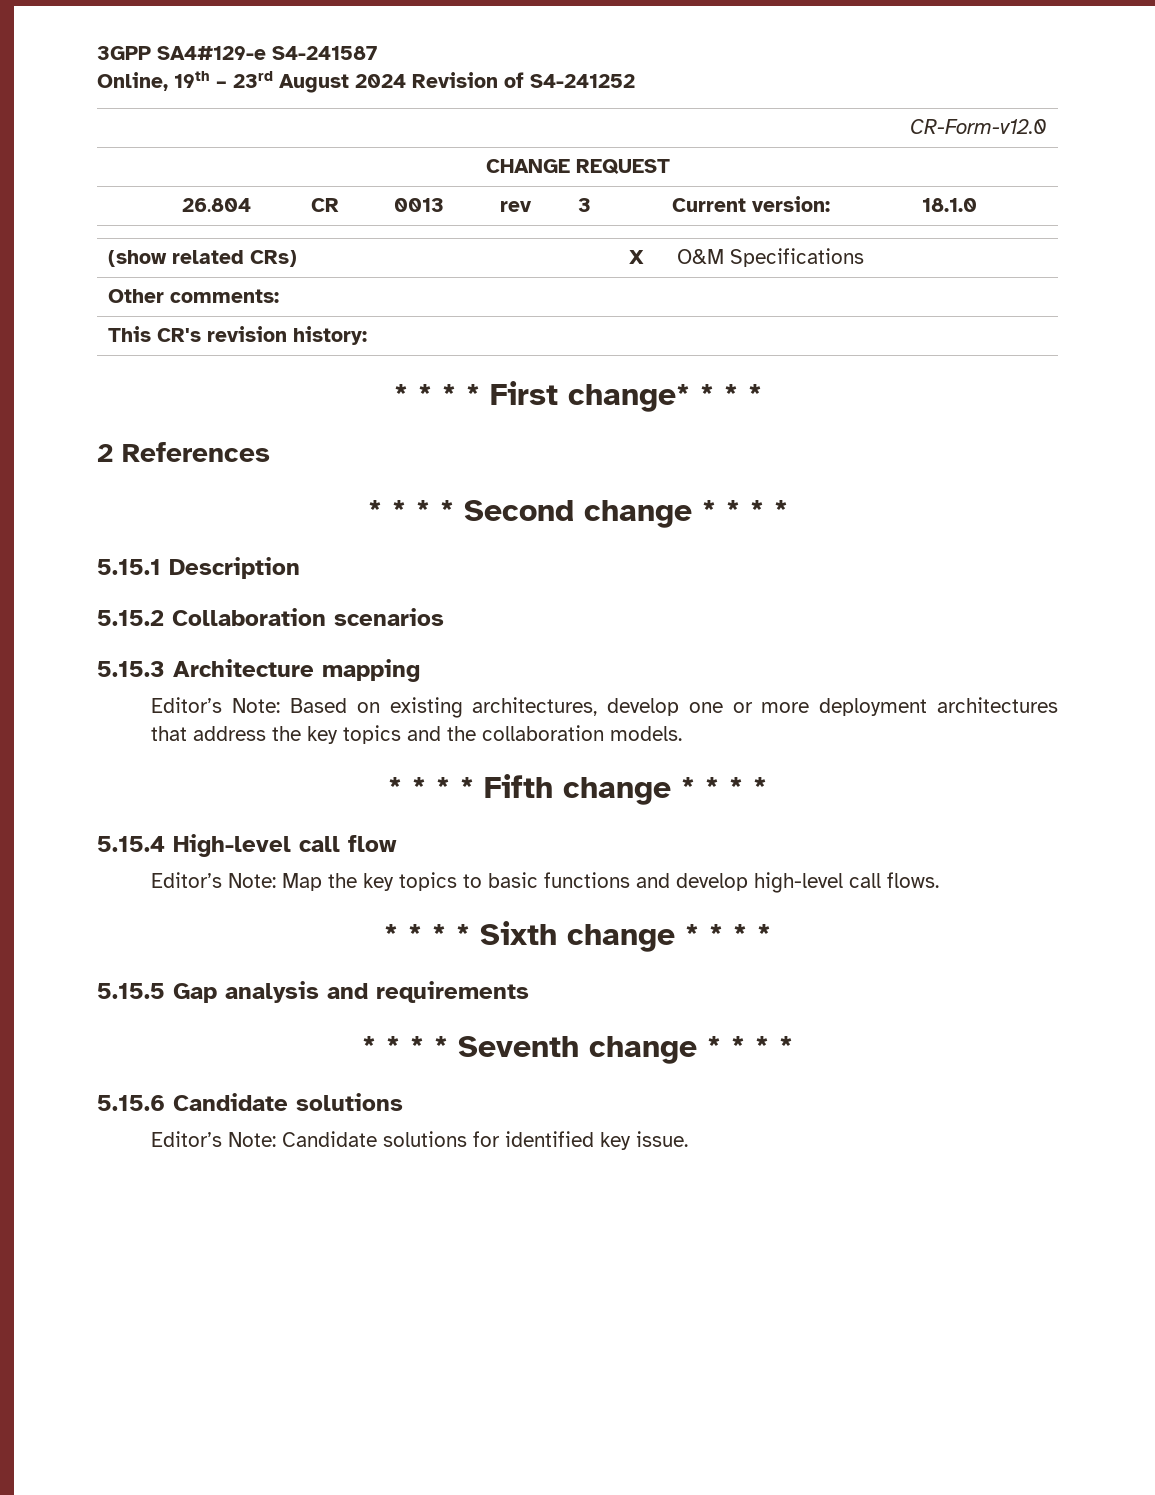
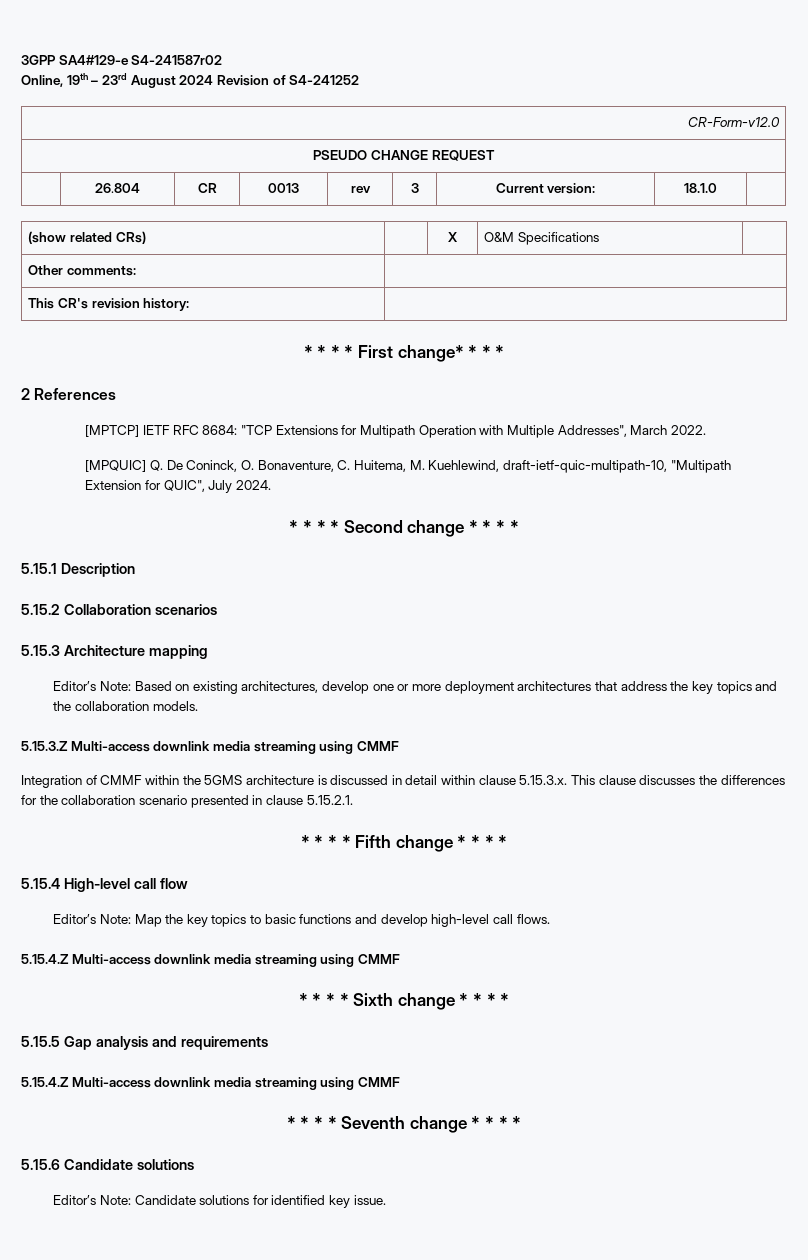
[272,46,377,60] S4-241587 -> [131,55,223,65] S4-241587r02
(1048, 126) none -> [313,150,368,160] PSEUDO
(270, 452) none -> [85,425,706,438] [85,460,731,473] [85,480,271,493] // [MPTCP] IETF RFC 8684: "TCP Extensions for Multipath Operation with Multiple Addresses", March 2022. // [MPQUIC] Q. De Coninck, O. Bonaventure, C. Huitema, M. Kuehlewind, draft-ietf-quic-multipath-10, "Multipath Extension for QUIC", July 2024.
(683, 733) none -> [21,741,399,754] [21,775,785,788] [21,795,353,808] // 5.15.3.Z Multi-access downlink media streaming using CMMF // Integration of CMMF within the 5GMS architecture is discussed in detail within clause 5.15.3.x. This clause discusses the differences for the collaboration scenario presented in clause 5.15.2.1.
(940, 880) none -> [21,954,400,967] // 5.15.4.Z Multi-access downlink media streaming using CMMF
(529, 992) none -> [21,1077,400,1090] // 5.15.4.Z Multi-access downlink media streaming using CMMF

